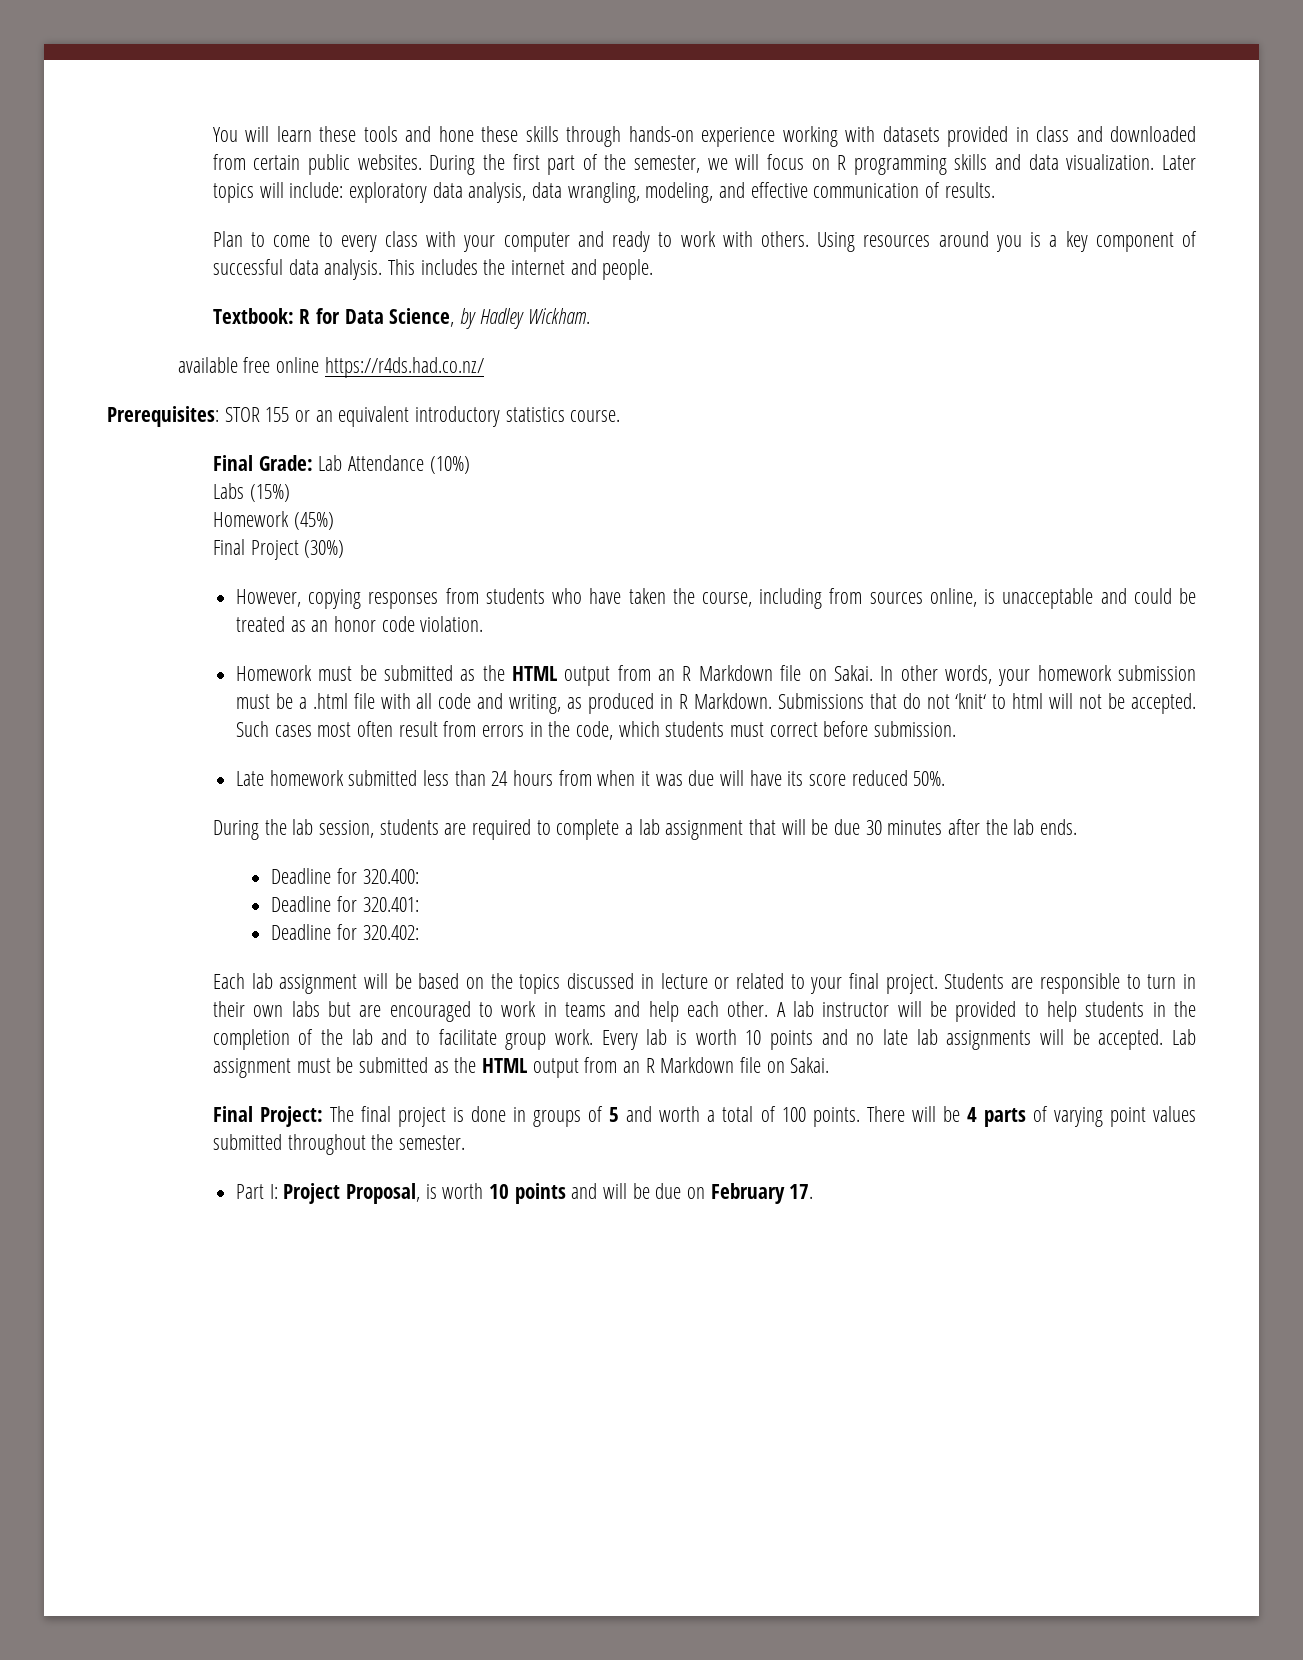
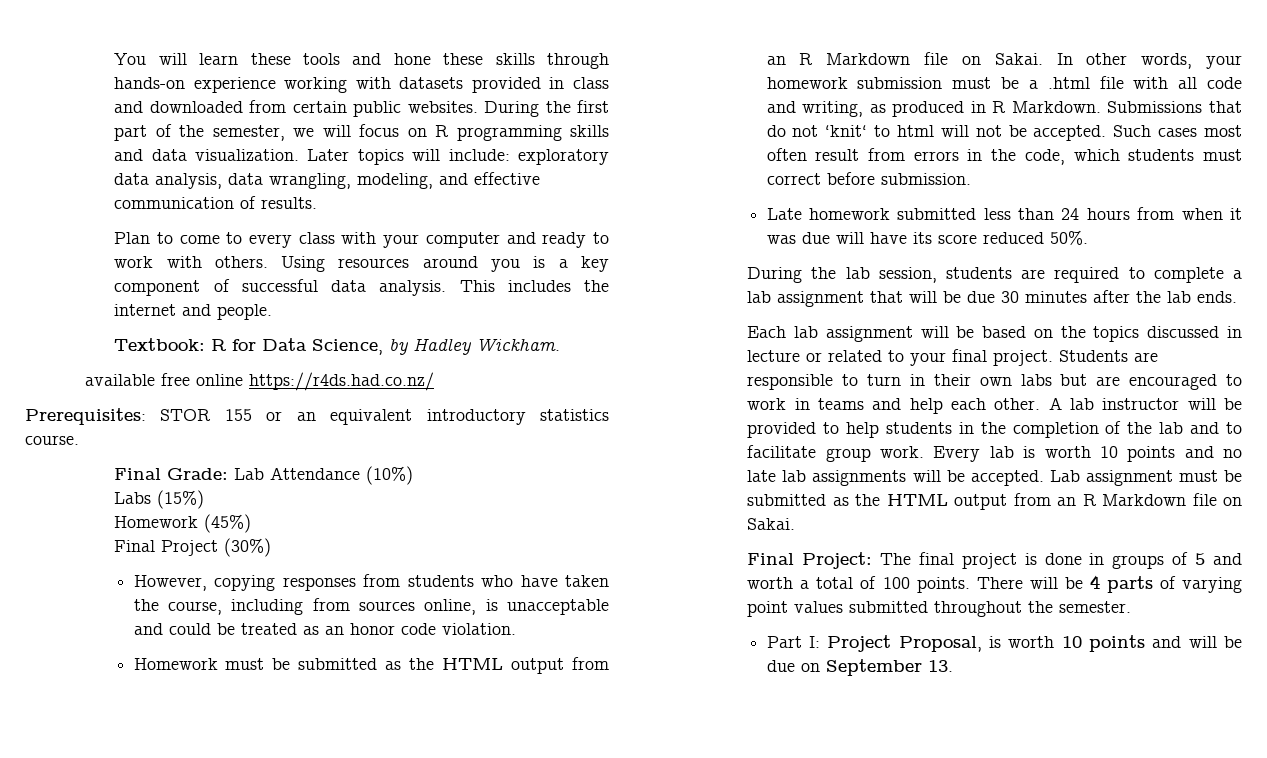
[271,868,419,884] [271,896,419,912] [271,924,419,940] // Deadline for 320.400: // Deadline for 320.401: // Deadline for 320.402: -> (1238, 297) none
[710,1183,814,1204] February 17. -> [825,659,953,676] September 13.

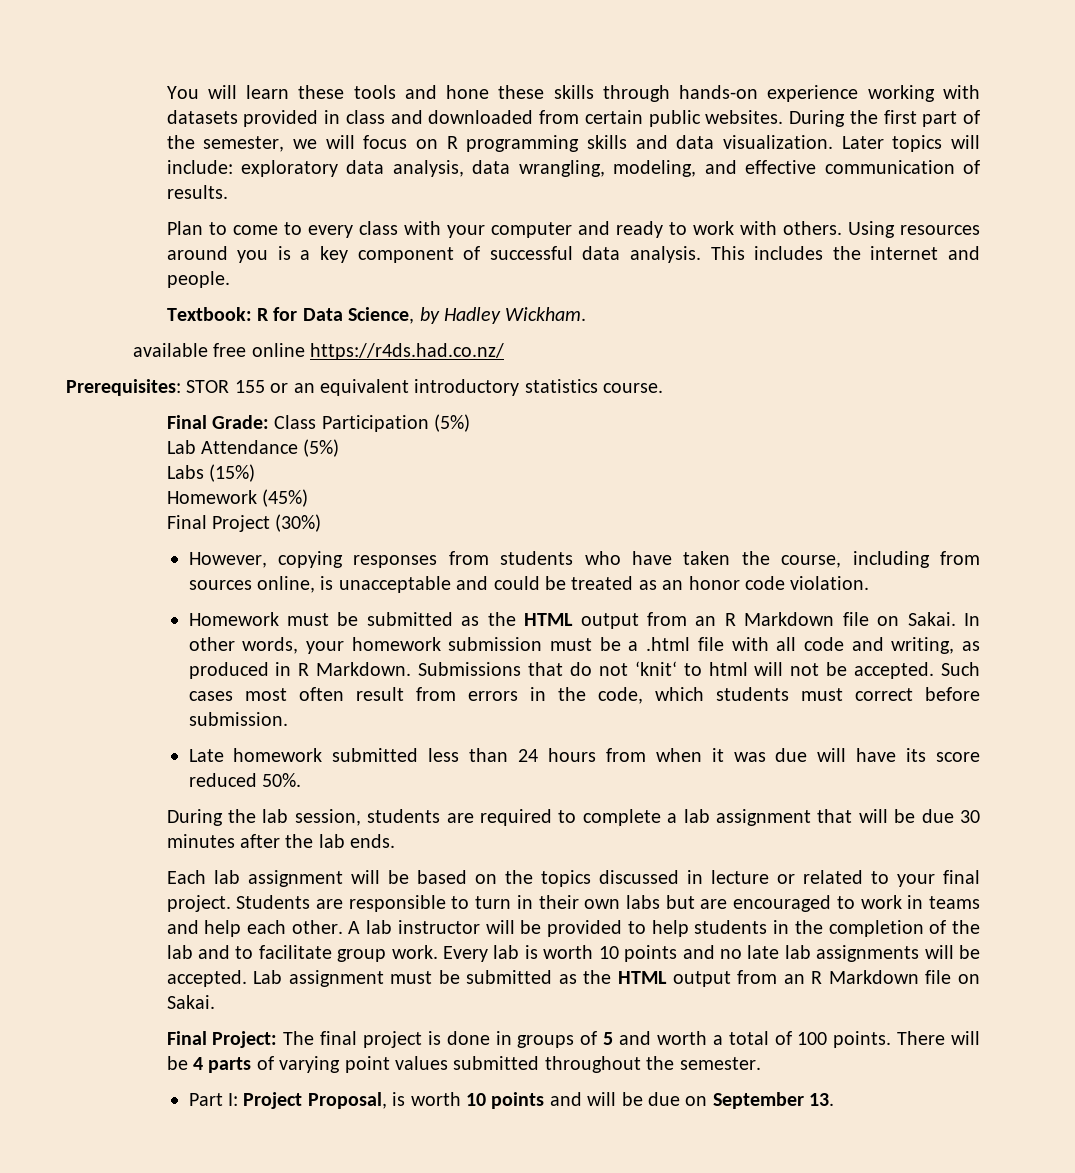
(229, 474) none -> [274,414,471,432] Class Participation (5%) //
[366,466,414,485] (10%) -> [303,439,340,457] (5%)

